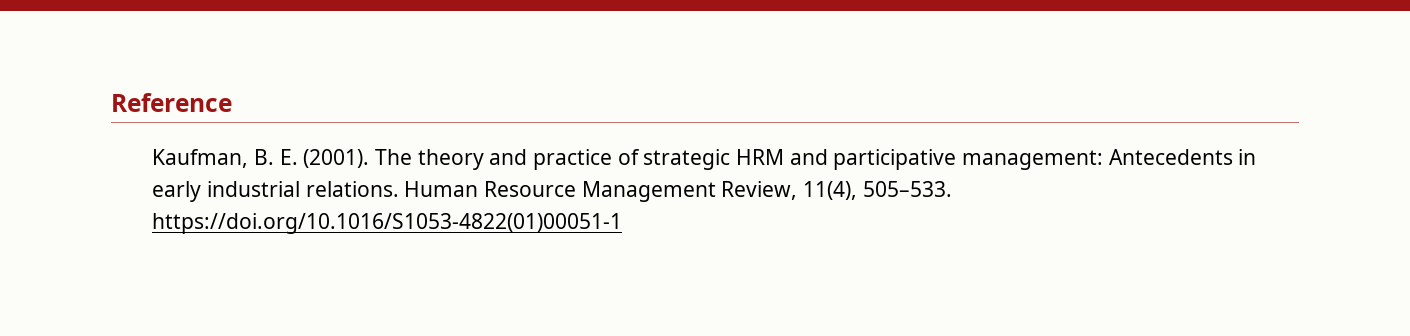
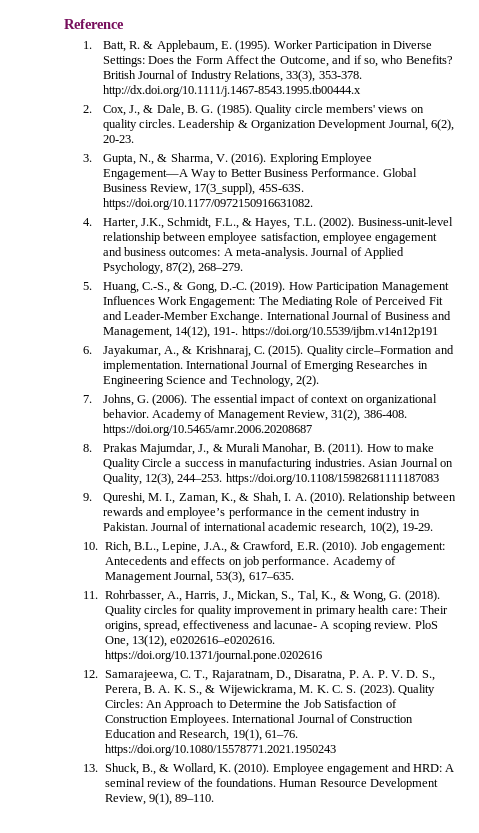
[152,149,1257,170] [152,181,952,202] [152,213,623,234] Kaufman, B. E. (2001). The theory and practice of strategic HRM and participative management: Antecedents in early industrial relations. Human Resource Management Review, 11(4), 505–533. https://doi.org/10.1016/S1053-4822(01)00051-1 -> [83,40,432,52] [102,55,453,67] [102,70,362,82] [102,85,361,97] [83,104,424,116] [102,119,455,131] [102,135,134,143] [83,153,373,165] [102,168,417,180] [102,183,304,195] [102,198,313,210] [83,217,453,229] [102,232,438,244] [102,247,405,259] [102,262,244,274] [83,281,449,293] [102,296,443,308] [102,311,452,323] [102,326,438,338] [83,345,454,357] [102,360,428,372] [102,375,320,387] [83,394,437,406] [102,409,407,421] [102,424,312,436] [83,443,435,455] [102,458,453,470] [102,473,439,485] [83,492,456,504] [102,507,420,519] [102,522,434,534] [83,541,445,553] [104,556,397,568] [104,571,294,583] [83,590,440,602] [104,605,448,617] [104,620,438,632] [104,635,276,647] [104,650,322,662] [83,670,435,681] [104,684,436,696] [104,699,397,711] [104,714,414,726] [104,729,299,741] [104,744,336,756] [83,763,455,775] [104,778,439,790] [104,793,215,805] 1. Batt, R. & Applebaum, E. (1995). Worker Participation in Diverse Settings: Does the Form Affect the Outcome, and if so, who Benefits? British Journal of Industry Relations, 33(3), 353-378. http://dx.doi.org/10.1111/j.1467-8543.1995.tb00444.x // 2. Cox, J., & Dale, B. G. (1985). Quality circle members' views on quality circles. Leadership & Organization Development Journal, 6(2), 20-23. // 3. Gupta, N., & Sharma, V. (2016). Exploring Employee Engagement—A Way to Better Business Performance. Global Business Review, 17(3_suppl), 45S-63S. https://doi.org/10.1177/0972150916631082. // 4. Harter, J.K., Schmidt, F.L., & Hayes, T.L. (2002). Business-unit-level relationship between employee satisfaction, employee engagement and business outcomes: A meta-analysis. Journal of Applied Psychology, 87(2), 268–279. // 5. Huang, C.-S., & Gong, D.-C. (2019). How Participation Management Influences Work Engagement: The Mediating Role of Perceived Fit and Leader-Member Exchange. International Journal of Business and Management, 14(12), 191-. https://doi.org/10.5539/ijbm.v14n12p191 // 6. Jayakumar, A., & Krishnaraj, C. (2015). Quality circle–Formation and implementation. International Journal of Emerging Researches in Engineering Science and Technology, 2(2). // 7. Johns, G. (2006). The essential impact of context on organizational behavior. Academy of Management Review, 31(2), 386-408. https://doi.org/10.5465/amr.2006.20208687 // 8. Prakas Majumdar, J., & Murali Manohar, B. (2011). How to make Quality Circle a success in manufacturing industries. Asian Journal on Quality, 12(3), 244–253. https://doi.org/10.1108/15982681111187083 // 9. Qureshi, M. I., Zaman, K., & Shah, I. A. (2010). Relationship between rewards and employee’s performance in the cement industry in Pakistan. Journal of international academic research, 10(2), 19-29. // 10. Rich, B.L., Lepine, J.A., & Crawford, E.R. (2010). Job engagement: Antecedents and effects on job performance. Academy of Management Journal, 53(3), 617–635. // 11. Rohrbasser, A., Harris, J., Mickan, S., Tal, K., & Wong, G. (2018). Quality circles for quality improvement in primary health care: Their origins, spread, effectiveness and lacunae- A scoping review. PloS One, 13(12), e0202616–e0202616. https://doi.org/10.1371/journal.pone.0202616 // 12. Samarajeewa, C. T., Rajaratnam, D., Disaratna, P. A. P. V. D. S., Perera, B. A. K. S., & Wijewickrama, M. K. C. S. (2023). Quality Circles: An Approach to Determine the Job Satisfaction of Construction Employees. International Journal of Construction Education and Research, 19(1), 61–76. https://doi.org/10.1080/15578771.2021.1950243 // 13. Shuck, B., & Wollard, K. (2010). Employee engagement and HRD: A seminal review of the foundations. Human Resource Development Review, 9(1), 89–110.

